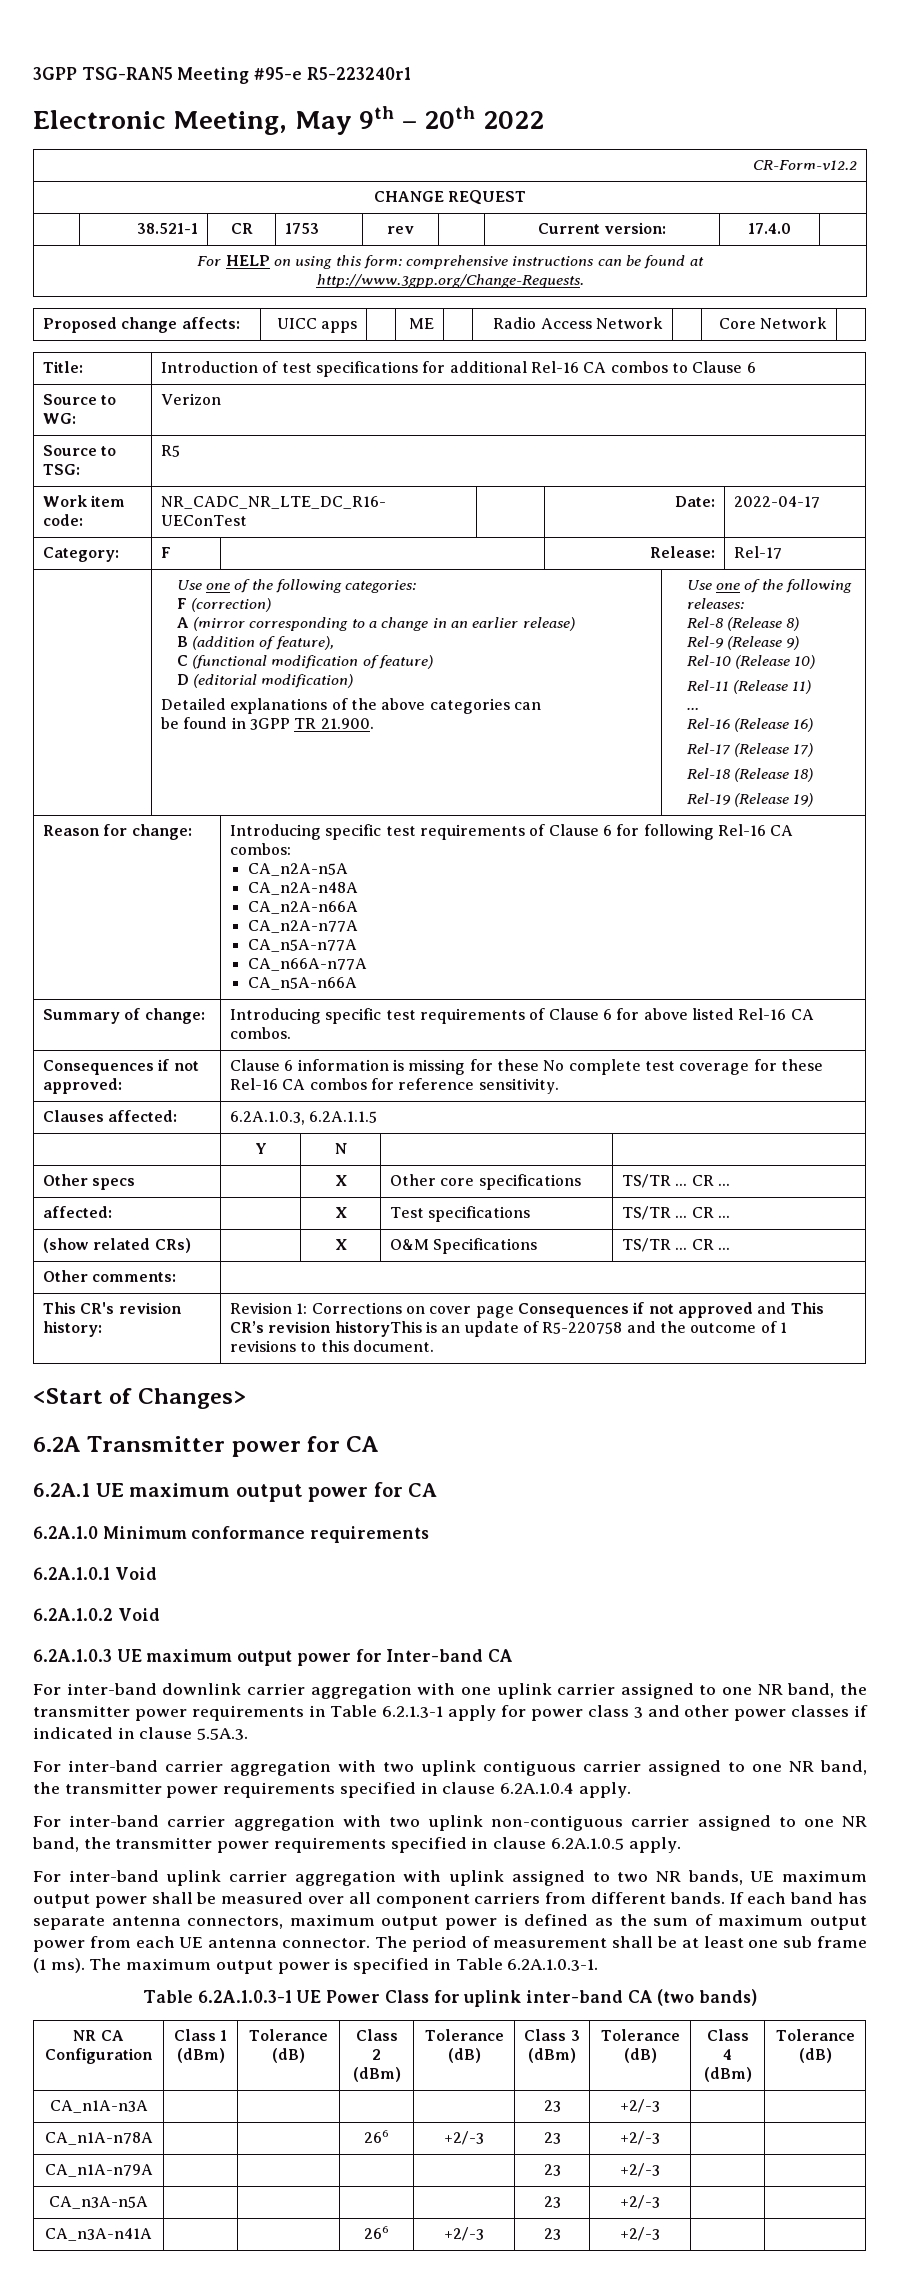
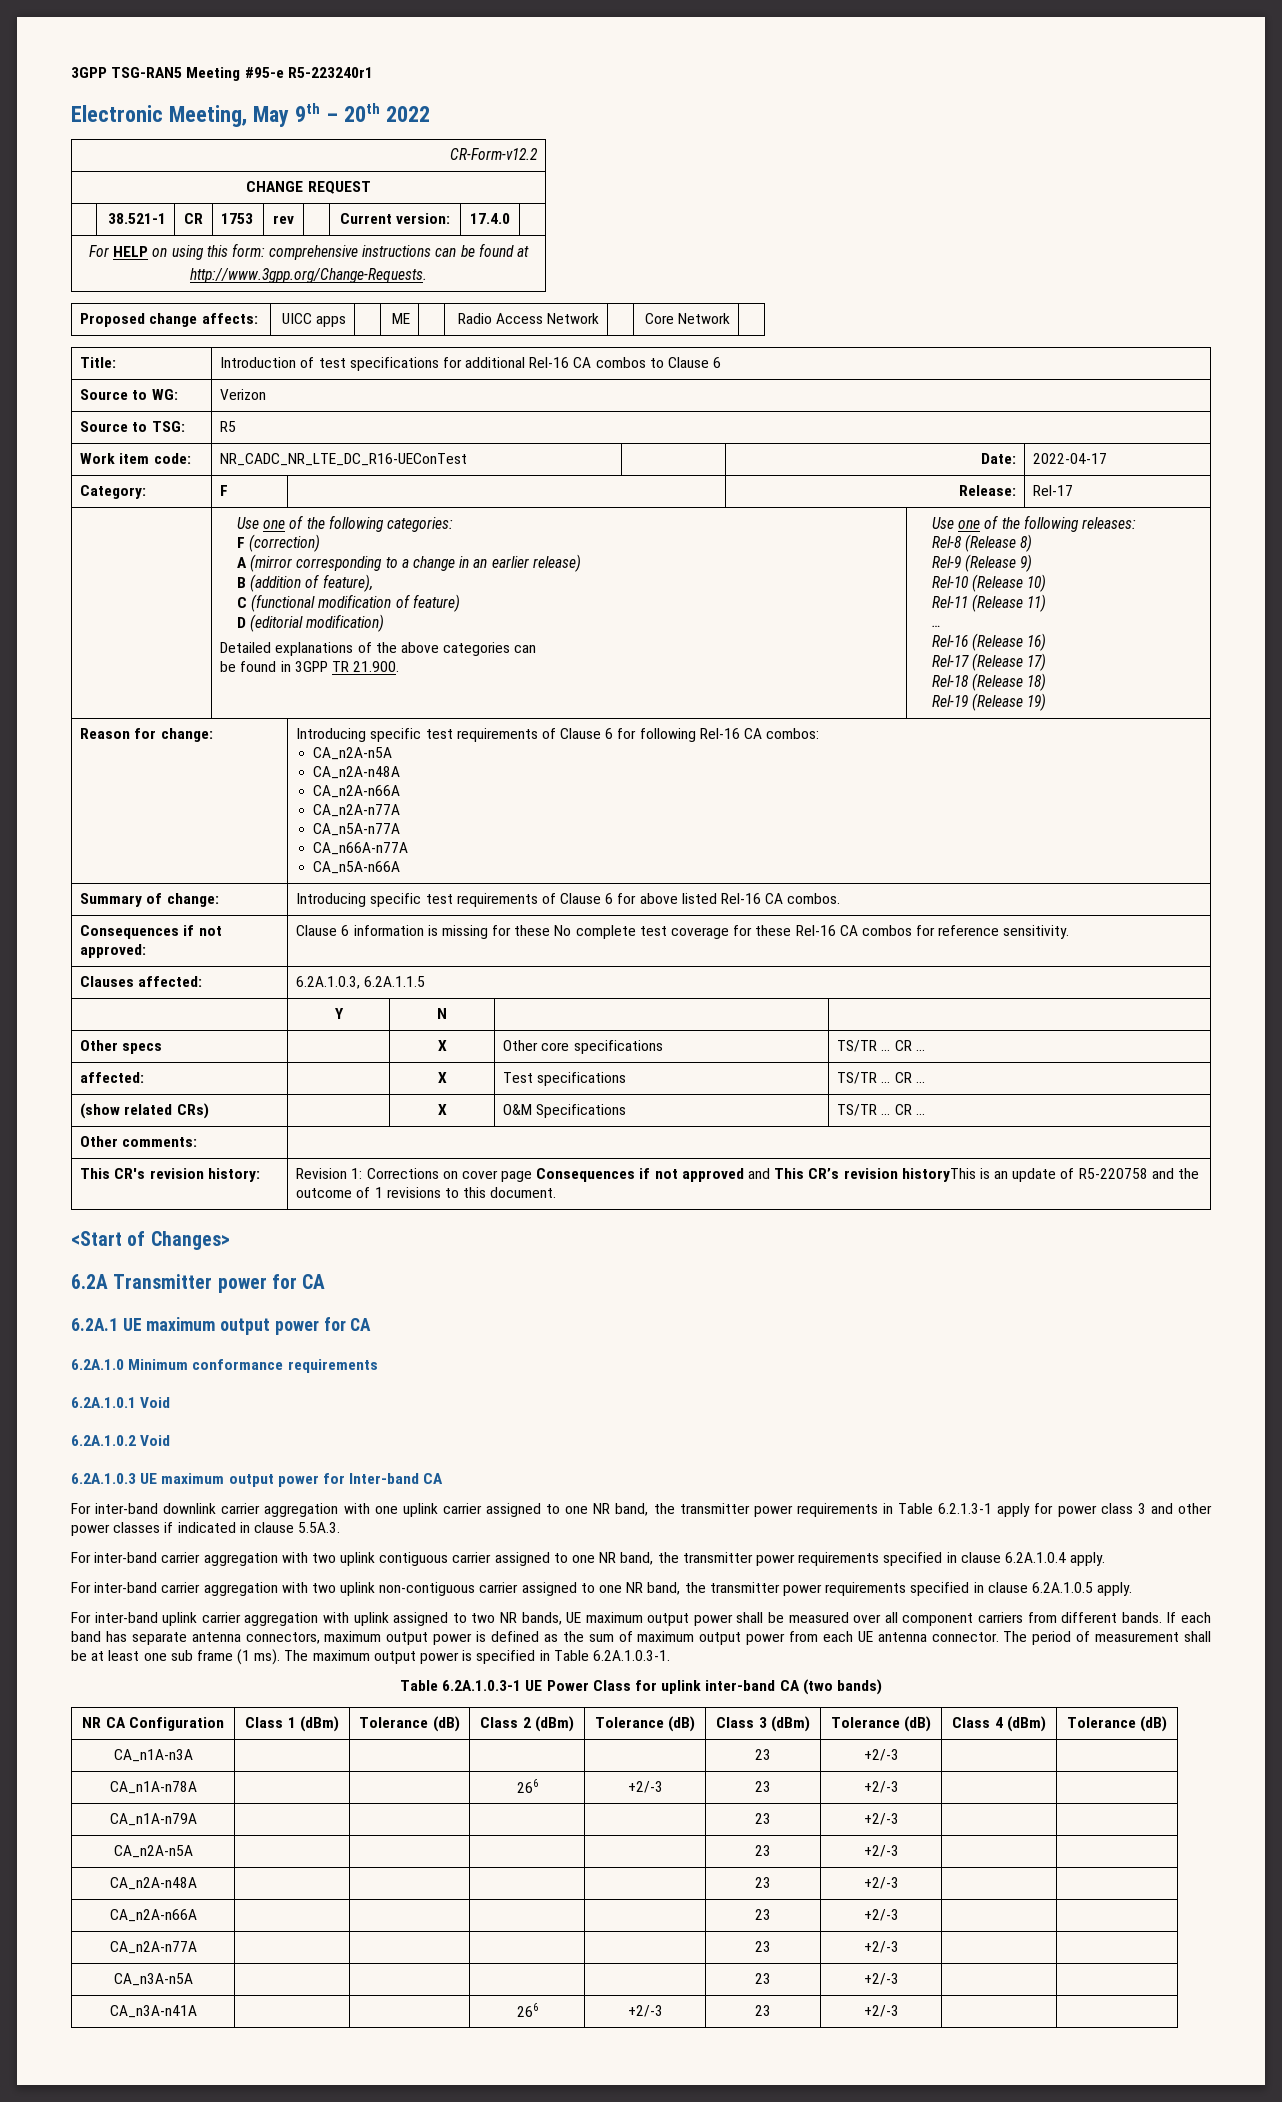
(660, 2170) none -> [113,1845,193,1858] [755,1845,771,1856] [863,1845,899,1857] [109,1877,197,1890] [755,1877,771,1888] [863,1877,899,1889] [109,1909,197,1922] [755,1909,771,1920] [863,1909,899,1921] [109,1941,197,1954] [755,1941,771,1952] [863,1941,899,1953] // CA_n2A-n5A | | | | | 23 | +2/-3 | | // CA_n2A-n48A | | | | | 23 | +2/-3 | | // CA_n2A-n66A | | | | | 23 | +2/-3 | | // CA_n2A-n77A | | | | | 23 | +2/-3 | |

